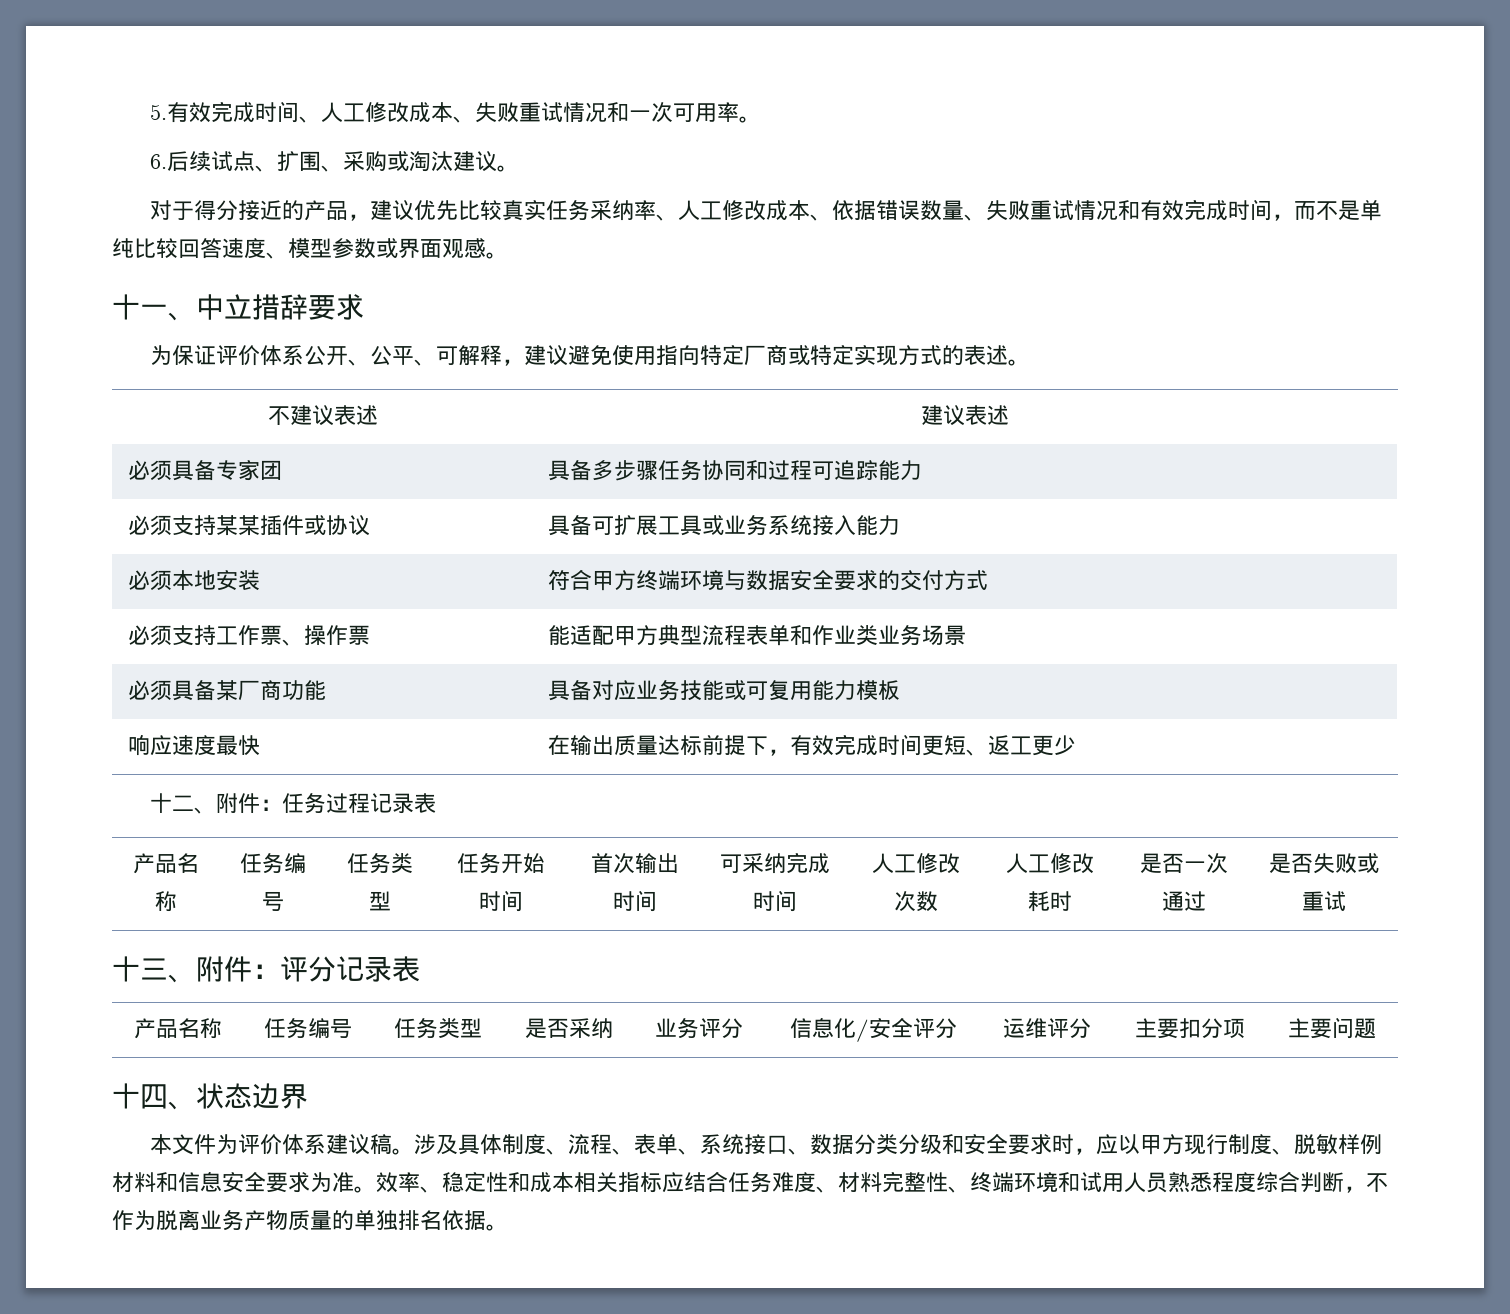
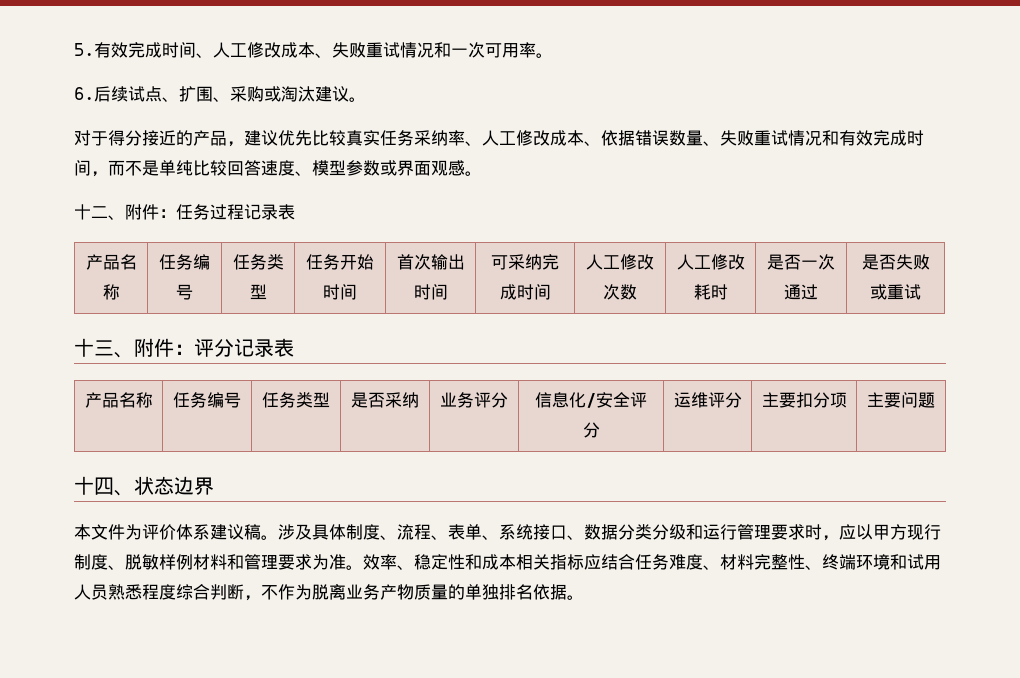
[112,294,364,321] [149,345,1030,366] [267,405,378,426] [921,405,1009,426] [128,460,283,481] [548,460,923,481] [128,515,371,536] [548,515,901,536] [128,570,261,591] [548,569,989,591] [128,625,371,646] [548,625,967,646] [128,680,327,701] [548,680,901,701] [128,734,261,756] [548,734,1077,756] // 十一、中立措辞要求 // 为保证评价体系公开、公平、可解释，建议避免使用指向特定厂商或特定实现方式的表述。 // 不建议表述 | 建议表述 // 必须具备专家团 | 具备多步骤任务协同和过程可追踪能力 // 必须支持某某插件或协议 | 具备可扩展工具或业务系统接入能力 // 必须本地安装 | 符合甲方终端环境与数据安全要求的交付方式 // 必须支持工作票、操作票 | 能适配甲方典型流程表单和作业类业务场景 // 必须具备某厂商功能 | 具备对应业务技能或可复用能力模板 // 响应速度最快 | 在输出质量达标前提下，有效完成时间更短、返工更少 -> (482, 173) none
[963,1134,1008,1155] 安全 -> [703,524,771,540] 运行管理
[178,1171,266,1193] 信息安全 -> [244,554,278,570] 管理

